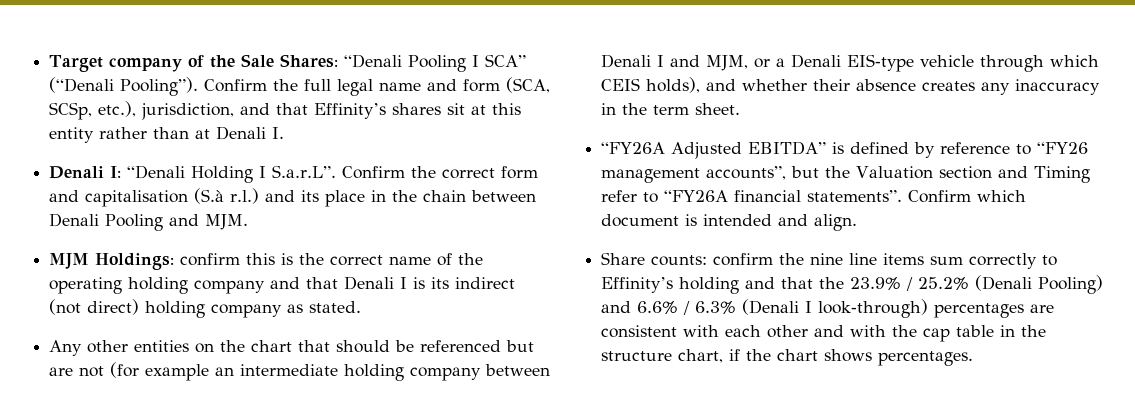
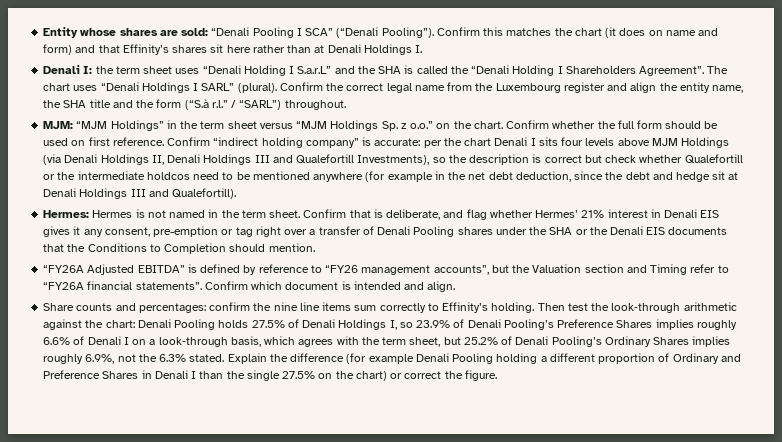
[49,54,339,72] Target company of the Sale Shares: -> [43,27,209,38] Entity whose shares are sold:
[273,77,551,96] [49,101,235,120] the full legal name and form (SCA, SCSp, etc.), jurisdiction, -> [483,27,719,38] [43,44,73,55] this matches the chart (it does on name and form)
[471,103,522,115] [49,127,95,143] at this entity -> [226,45,251,53] here
(267, 133) none -> [363,44,412,55] Holdings
[127,165,539,183] [49,188,537,207] [49,213,249,231] [49,253,484,270] [49,276,516,294] [49,299,362,318] [49,340,535,356] [49,362,551,381] [601,54,1100,72] [601,77,1101,95] [601,103,741,115] “Denali Holding I S.a.r.L”. Confirm the correct form and capitalisation (S.à r.l.) and its place in the chain between Denali Pooling and MJM. // MJM Holdings: confirm this is the correct name of the operating holding company and that Denali I is its indirect (not direct) holding company as stated. // Any other entities on the chart that should be referenced but are not (for example an intermediate holding company between Denali I and MJM, or a Denali EIS‑type vehicle through which CEIS holds), and whether their absence creates any inaccuracy in the term sheet. -> [95,65,729,76] [43,82,744,93] [43,99,346,110] [43,120,719,131] [43,137,730,148] [43,154,743,165] [43,171,739,182] [43,188,237,199] [43,209,720,220] [43,226,728,237] [43,243,315,254] the term sheet uses “Denali Holding I S.a.r.L” and the SHA is called the “Denali Holding I Shareholders Agreement”. The chart uses “Denali Holdings I SARL” (plural). Confirm the correct legal name from the Luxembourg register and align the entity name, the SHA title and the form (“S.à r.l.” / “SARL”) throughout. // MJM: “MJM Holdings” in the term sheet versus “MJM Holdings Sp. z o.o.” on the chart. Confirm whether the full form should be used on first reference. Confirm “indirect holding company” is accurate: per the chart Denali I sits four levels above MJM Holdings (via Denali Holdings II, Denali Holdings III and Qualefortill Investments), so the description is correct but check whether Qualefortill or the intermediate holdcos need to be mentioned anywhere (for example in the net debt deduction, since the debt and hedge sit at Denali Holdings III and Qualefortill). // Hermes: Hermes is not named in the term sheet. Confirm that is deliberate, and flag whether Hermes’ 21% interest in Denali EIS gives it any consent, pre-emption or tag right over a transfer of Denali Pooling shares under the SHA or the Denali EIS documents that the Conditions to Completion should mention.
[651,255,708,266] counts: -> [76,303,206,313] counts and percentages:
[679,275,1104,294] [601,299,1055,318] [601,325,1047,342] [601,349,974,366] holding and that the 23.9% / 25.2% (Denali Pooling) and 6.6% / 6.3% (Denali I look‑through) percentages are consistent with each other and with the cap table in the structure chart, if the chart shows percentages. -> [491,302,737,313] [43,319,737,330] [43,336,731,347] [43,353,741,364] [43,370,497,381] holding. Then test the look‑through arithmetic against the chart: Denali Pooling holds 27.5% of Denali Holdings I, so 23.9% of Denali Pooling’s Preference Shares implies roughly 6.6% of Denali I on a look‑through basis, which agrees with the term sheet, but 25.2% of Denali Pooling’s Ordinary Shares implies roughly 6.9%, not the 6.3% stated. Explain the difference (for example Denali Pooling holding a different proportion of Ordinary and Preference Shares in Denali I than the single 27.5% on the chart) or correct the figure.

